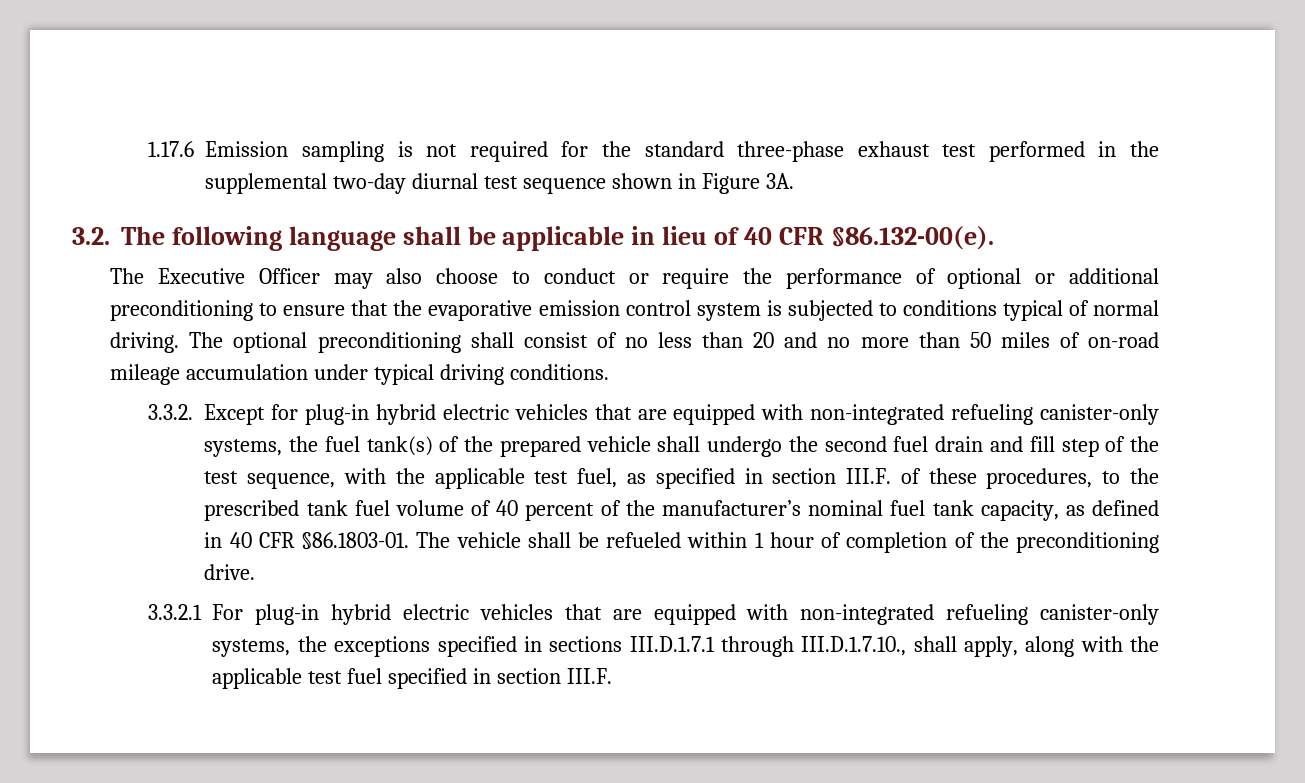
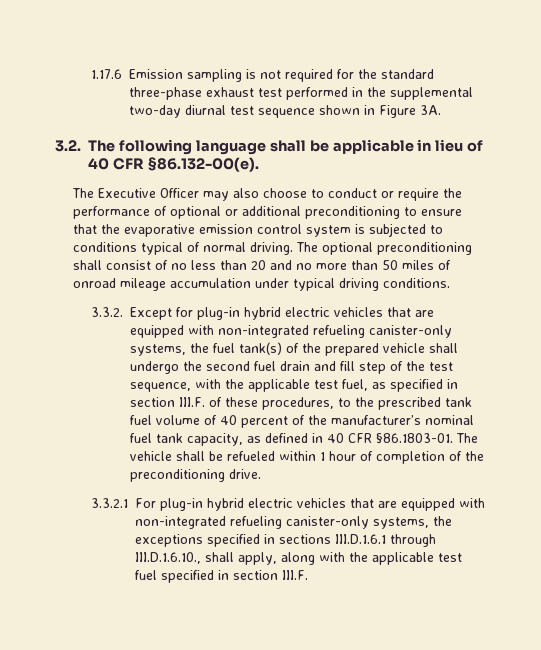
[1088,332,1159,348] on-road -> [73,278,117,288] onroad
[629,636,907,657] III.D.1.7.1 through III.D.1.7.10., -> [335,534,437,547] [135,552,202,564] III.D.1.6.1 through III.D.1.6.10.,

